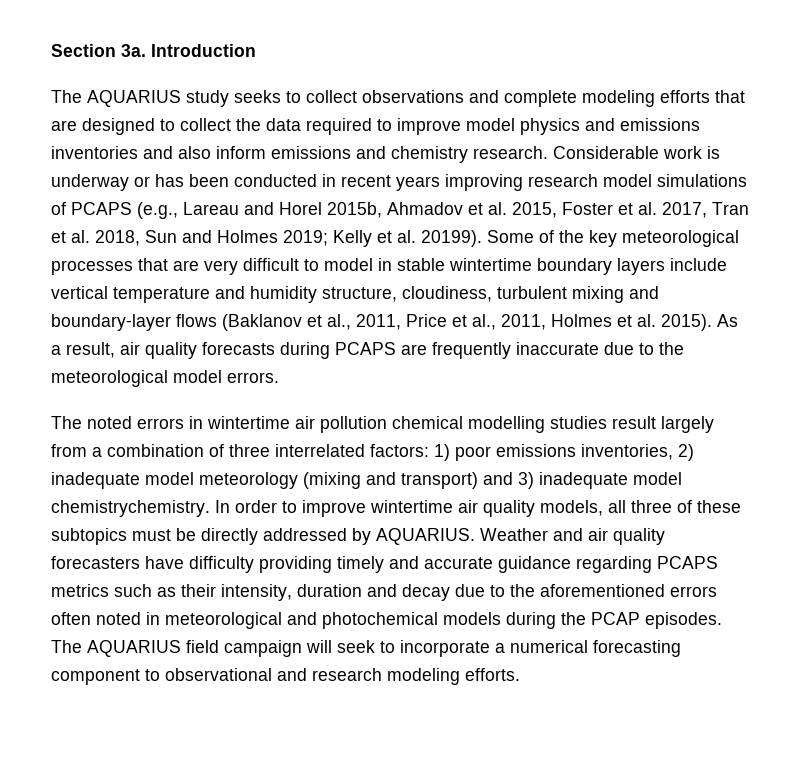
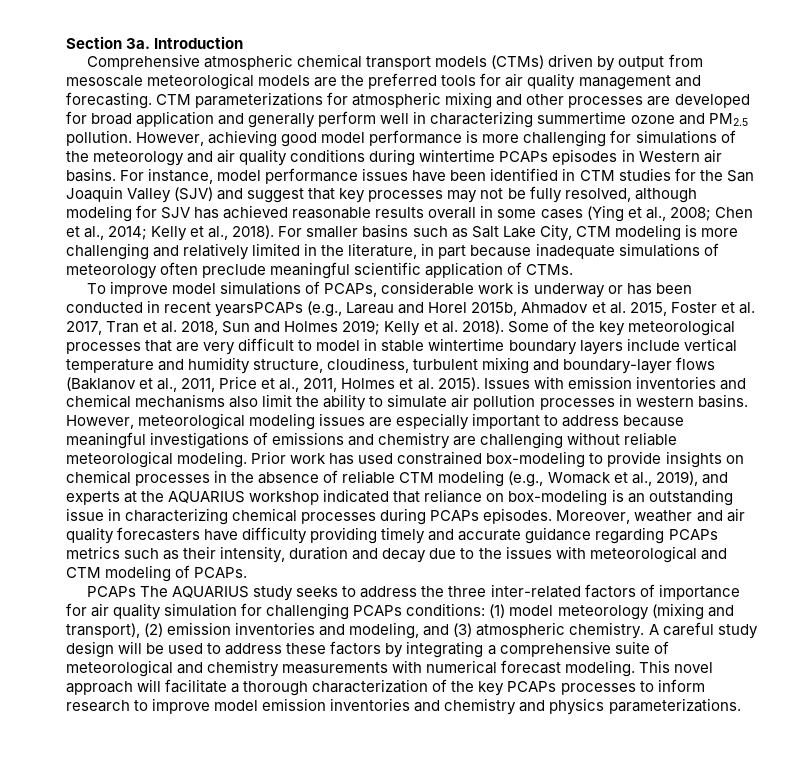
[51,90,745,107] [51,118,700,135] [51,146,659,163] The AQUARIUS study seeks to collect observations and complete modeling efforts that are designed to collect the data required to improve model physics and emissions inventories and also inform emissions and chemistry research. Considerable -> [87,54,703,71] [66,73,701,90] [66,92,750,109] [66,111,748,128] [66,130,736,147] [66,149,722,166] [66,168,754,184] [66,186,697,203] [66,205,753,222] [66,224,738,241] [66,243,719,260] [66,262,574,279] [87,281,475,297] Comprehensive atmospheric chemical transport models (CTMs) driven by output from mesoscale meteorological models are the preferred tools for air quality management and forecasting. CTM parameterizations for atmospheric mixing and other processes are developed for broad application and generally perform well in characterizing summertime ozone and PM2.5 pollution. However, achieving good model performance is more challenging for simulations of the meteorology and air quality conditions during wintertime PCAPs episodes in Western air basins. For instance, model performance issues have been identified in CTM studies for the San Joaquin Valley (SJV) and suggest that key processes may not be fully resolved, although modeling for SJV has achieved reasonable results overall in some cases (Ying et al., 2008; Chen et al., 2014; Kelly et al., 2018). For smaller basins such as Salt Lake City, CTM modeling is more challenging and relatively limited in the literature, in part because inadequate simulations of meteorology often preclude meaningful scientific application of CTMs. // To improve model simulations of PCAPs, considerable
[396,174,747,191] [51,202,132,215] years improving research model simulations of PCAPS -> [215,302,304,317] yearsPCAPs
[421,230,482,247] 20199). -> [461,320,504,334] 2018).
[717,314,738,327] [51,342,684,359] [51,370,279,387] [51,416,714,433] [51,444,694,461] [51,472,682,489] [51,500,741,517] [51,528,548,545] As a result, air quality forecasts during PCAPS are frequently inaccurate due to the meteorological model errors. // The noted errors in wintertime air pollution chemical modelling studies result largely from a combination of three interrelated factors: 1) poor emissions inventories, 2) inadequate model meteorology (mixing and transport) and 3) inadequate model chemistrychemistry. In order to improve wintertime air quality models, all three of these subtopics must be directly addressed by AQUARIUS. Weather -> [483,376,746,390] [66,394,748,411] [66,413,685,430] [66,432,678,449] [66,451,744,468] [66,470,728,487] [66,489,733,506] [66,508,693,525] Issues with emission inventories and chemical mechanisms also limit the ability to simulate air pollution processes in western basins. However, meteorological modeling issues are especially important to address because meaningful investigations of emissions and chemistry are challenging without reliable meteorological modeling. Prior work has used constrained box-modeling to provide insights on chemical processes in the absence of reliable CTM modeling (e.g., Womack et al., 2019), and experts at the AQUARIUS workshop indicated that reliance on box-modeling is an outstanding issue in characterizing chemical processes during PCAPs episodes. Moreover, weather
[657,556,718,569] PCAPS -> [668,529,718,540] PCAPs
[540,584,717,597] [51,612,722,629] [51,640,681,657] [51,668,520,685] aforementioned errors often noted in meteorological and photochemical models during the PCAP episodes. The AQUARIUS field campaign will seek to incorporate a numerical forecasting component to observational and research modeling efforts. -> [505,546,727,563] [66,565,248,582] [87,584,740,601] [66,603,734,620] [66,622,758,639] [66,641,669,658] [66,660,714,677] [66,679,705,696] [66,698,741,715] issues with meteorological and CTM modeling of PCAPs. // PCAPs The AQUARIUS study seeks to address the three inter-related factors of importance for air quality simulation for challenging PCAPs conditions: (1) model meteorology (mixing and transport), (2) emission inventories and modeling, and (3) atmospheric chemistry. A careful study design will be used to address these factors by integrating a comprehensive suite of meteorological and chemistry measurements with numerical forecast modeling. This novel approach will facilitate a thorough characterization of the key PCAPs processes to inform research to improve model emission inventories and chemistry and physics parameterizations.

